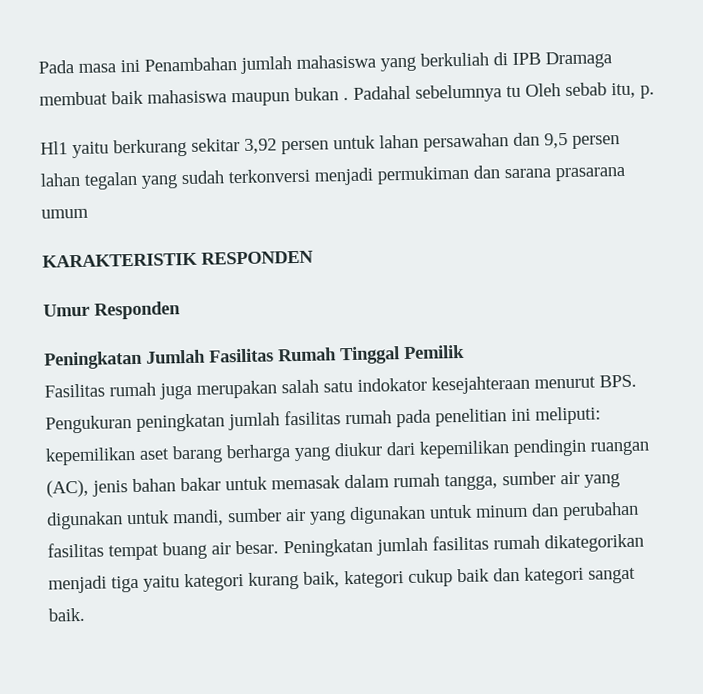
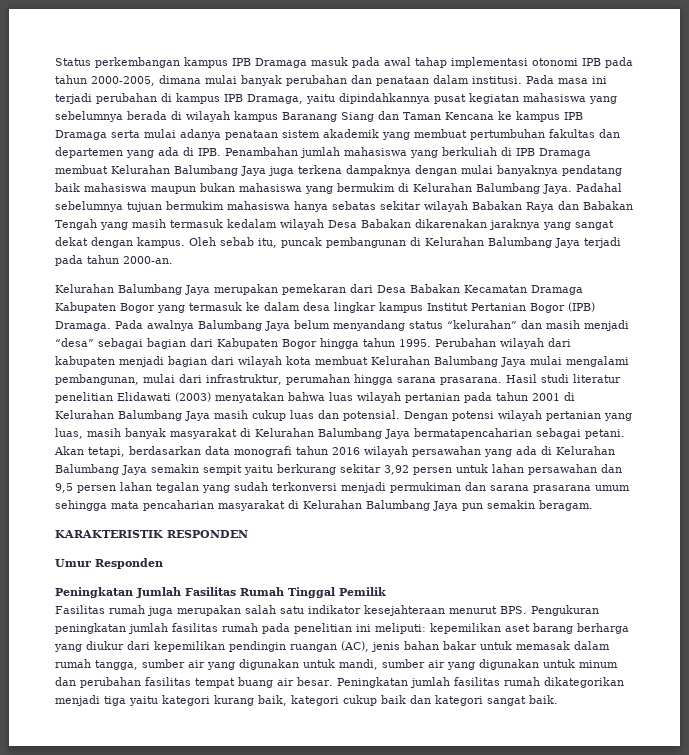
[38,59,140,74] Pada masa ini -> [55,57,633,68] [55,75,607,86] [55,93,617,104] [55,111,583,122] [55,129,620,140] [55,147,221,158] Status perkembangan kampus IPB Dramaga masuk pada awal tahap implementasi otonomi IPB pada tahun 2000-2005, dimana mulai banyak perubahan dan penataan dalam institusi. Pada masa ini terjadi perubahan di kampus IPB Dramaga, yaitu dipindahkannya pusat kegiatan mahasiswa yang sebelumnya berada di wilayah kampus Baranang Siang dan Taman Kencana ke kampus IPB Dramaga serta mulai adanya penataan sistem akademik yang membuat pertumbuhan fakultas dan departemen yang ada di IPB.
[111,82,655,107] [40,141,68,155] baik mahasiswa maupun bukan . Padahal sebelumnya tu Oleh sebab itu, p. // Hl1 -> [111,165,622,176] [55,183,622,194] [55,201,633,212] [55,219,614,230] [55,237,621,248] [55,255,173,266] [55,284,583,295] [55,302,595,313] [55,320,629,331] [55,338,571,349] [55,356,629,367] [55,374,621,385] [55,392,575,403] [55,410,632,421] [55,428,625,439] [54,446,615,457] [55,464,242,475] Kelurahan Balumbang Jaya juga terkena dampaknya dengan mulai banyaknya pendatang baik mahasiswa maupun bukan mahasiswa yang bermukim di Kelurahan Balumbang Jaya. Padahal sebelumnya tujuan bermukim mahasiswa hanya sebatas sekitar wilayah Babakan Raya dan Babakan Tengah yang masih termasuk kedalam wilayah Desa Babakan dikarenakan jaraknya yang sangat dekat dengan kampus. Oleh sebab itu, puncak pembangunan di Kelurahan Balumbang Jaya terjadi pada tahun 2000-an. // Kelurahan Balumbang Jaya merupakan pemekaran dari Desa Babakan Kecamatan Dramaga Kabupaten Bogor yang termasuk ke dalam desa lingkar kampus Institut Pertanian Bogor (IPB) Dramaga. Pada awalnya Balumbang Jaya belum menyandang status “kelurahan” dan masih menjadi “desa” sebagai bagian dari Kabupaten Bogor hingga tahun 1995. Perubahan wilayah dari kabupaten menjadi bagian dari wilayah kota membuat Kelurahan Balumbang Jaya mulai mengalami pembangunan, mulai dari infrastruktur, perumahan hingga sarana prasarana. Hasil studi literatur penelitian Elidawati (2003) menyatakan bahwa luas wilayah pertanian pada tahun 2001 di Kelurahan Balumbang Jaya masih cukup luas dan potensial. Dengan potensi wilayah pertanian yang luas, masih banyak masyarakat di Kelurahan Balumbang Jaya bermatapencaharian sebagai petani. Akan tetapi, berdasarkan data monografi tahun 2016 wilayah persawahan yang ada di Kelurahan Balumbang Jaya semakin sempit
(89, 213) none -> [55,500,593,511] sehingga mata pencaharian masyarakat di Kelurahan Balumbang Jaya pun semakin beragam.
[357,377,427,392] indokator -> [308,605,361,614] indikator

